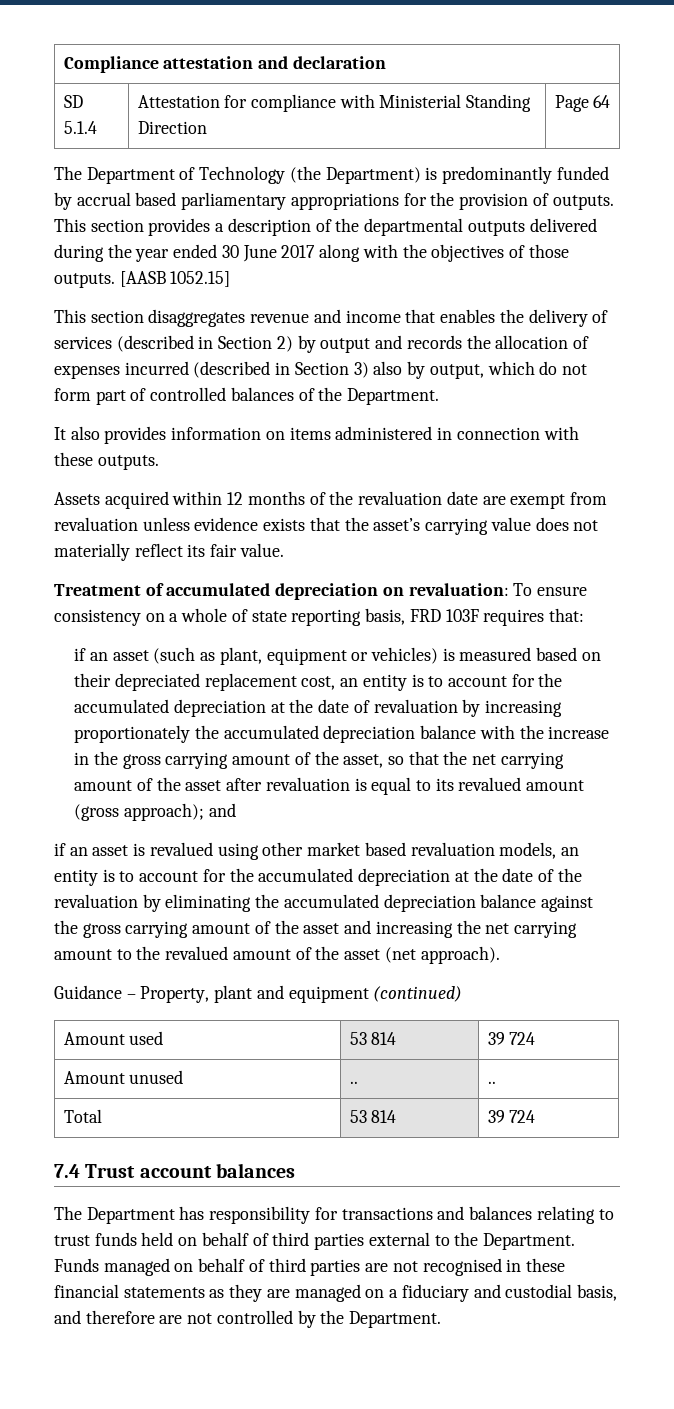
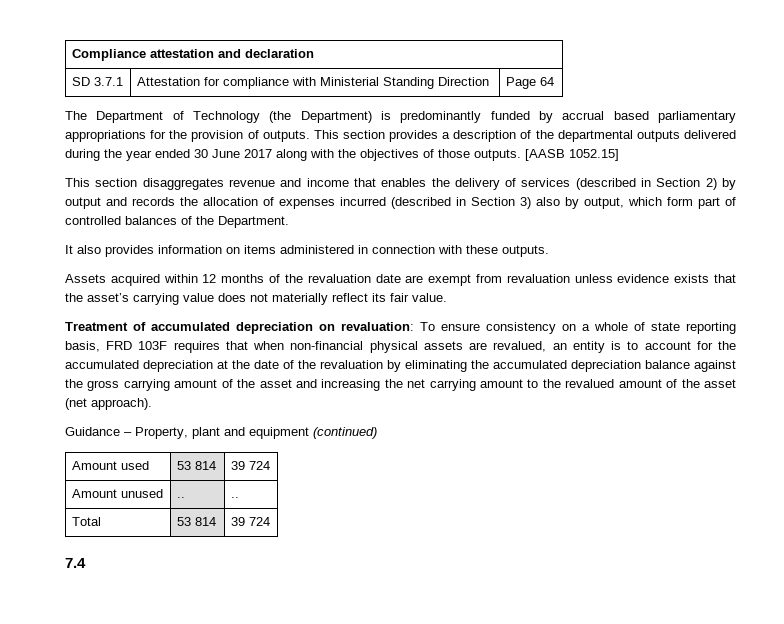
[63,121,97,134] 5.1.4 -> [93,77,123,86] 3.7.1
[539,361,587,375] do not -> (662, 201) none
[548,608,584,622] [74,647,601,665] [74,673,563,691] [74,699,562,717] [74,725,610,743] [74,751,564,769] [74,777,585,795] [74,803,236,821] [54,842,557,860] that: // if an asset (such as plant, equipment or vehicles) is measured based on their depreciated replacement cost, an entity is to account for the accumulated depreciation at the date of revaluation by increasing proportionately the accumulated depreciation balance with the increase in the gross carrying amount of the asset, so that the net carrying amount of the asset after revaluation is equal to its revalued amount (gross approach); and // if an asset is revalued using other market based revaluation models, -> [225,341,547,353] that when non-financial physical assets are revalued,
[85,1163,295,1178] [54,1206,614,1224] [54,1232,575,1250] [54,1258,565,1276] [54,1284,617,1302] [54,1310,442,1328] Trust account balances // The Department has responsibility for transactions and balances relating to trust funds held on behalf of third parties external to the Department. Funds managed on behalf of third parties are not recognised in these financial statements as they are managed on a fiduciary and custodial basis, and therefore are not controlled by the Department. -> (86, 563) none

